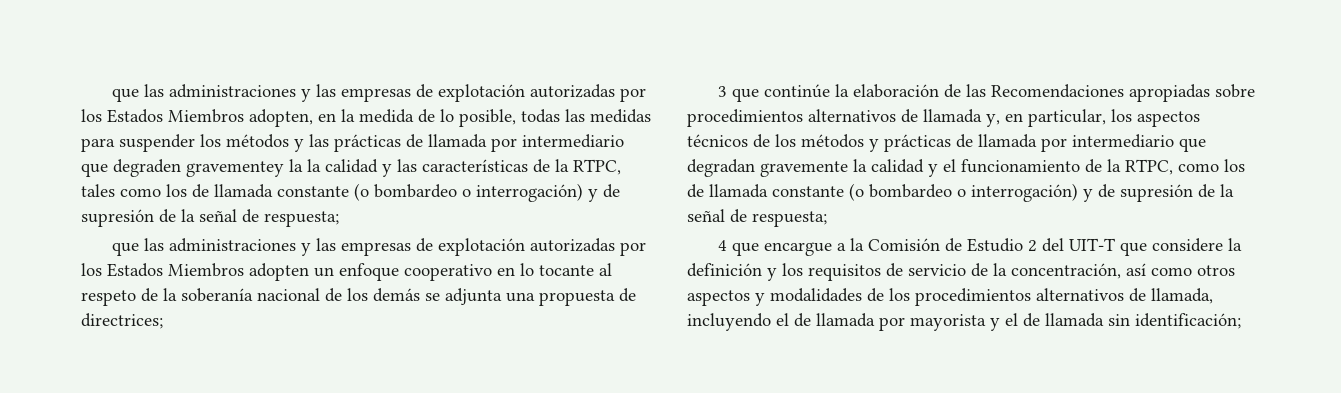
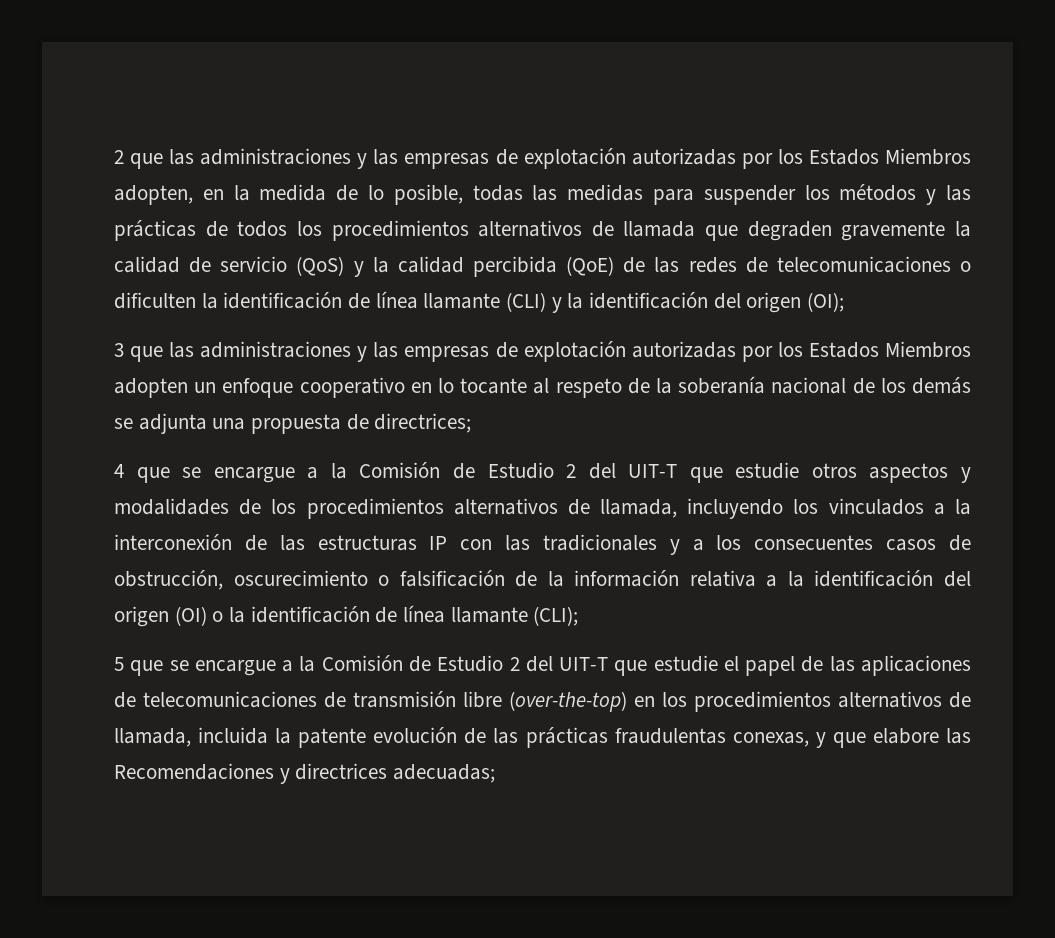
(112, 95) none -> [114,150,124,164] 2
[428,134,624,152] [81,159,621,177] [81,183,620,202] [81,209,339,227] llamada por intermediario que degraden gravementey la la calidad y las características de la RTPC, tales como los de llamada constante (o bombardeo o interrogación) y de supresión de la señal de respuesta; // -> [237,220,971,241] [114,256,971,277] [114,291,845,313] [114,343,124,357] todos los procedimientos alternativos de llamada que degraden gravemente la calidad de servicio (QoS) y la calidad percibida (QoE) de las redes de telecomunicaciones o dificulten la identificación de línea llamante (CLI) y la identificación del origen (OI); // 3
[718,84,1256,102] [687,109,1200,127] [687,134,1206,152] [687,159,1245,177] [687,183,1234,202] [687,209,827,227] // 3 que continúe la elaboración de las Recomendaciones apropiadas sobre procedimientos alternativos de llamada y, en particular, los aspectos técnicos de los métodos y prácticas de llamada por intermediario que degradan gravemente la calidad y el funcionamiento de la RTPC, como los de llamada constante (o bombardeo o interrogación) y de supresión de la señal de respuesta; -> (472, 423) none
(760, 249) none -> [182,467,202,478] se
[1152,238,1243,252] [687,263,1192,281] considere la definición y los requisitos de servicio de la concentración, así como -> [735,462,800,479] estudie
[776,313,1241,331] el de llamada por mayorista y el de llamada sin identificación; -> [793,498,971,515] [114,534,971,555] [114,570,971,590] [114,605,579,627] [114,655,972,676] [114,691,971,712] [114,727,972,748] [114,763,496,784] los vinculados a la interconexión de las estructuras IP con las tradicionales y a los consecuentes casos de obstrucción, oscurecimiento o falsificación de la información relativa a la identificación del origen (OI) o la identificación de línea llamante (CLI); // 5 que se encargue a la Comisión de Estudio 2 del UIT-T que estudie el papel de las aplicaciones de telecomunicaciones de transmisión libre (over-the-top) en los procedimientos alternativos de llamada, incluida la patente evolución de las prácticas fraudulentas conexas, y que elabore las Recomendaciones y directrices adecuadas;

